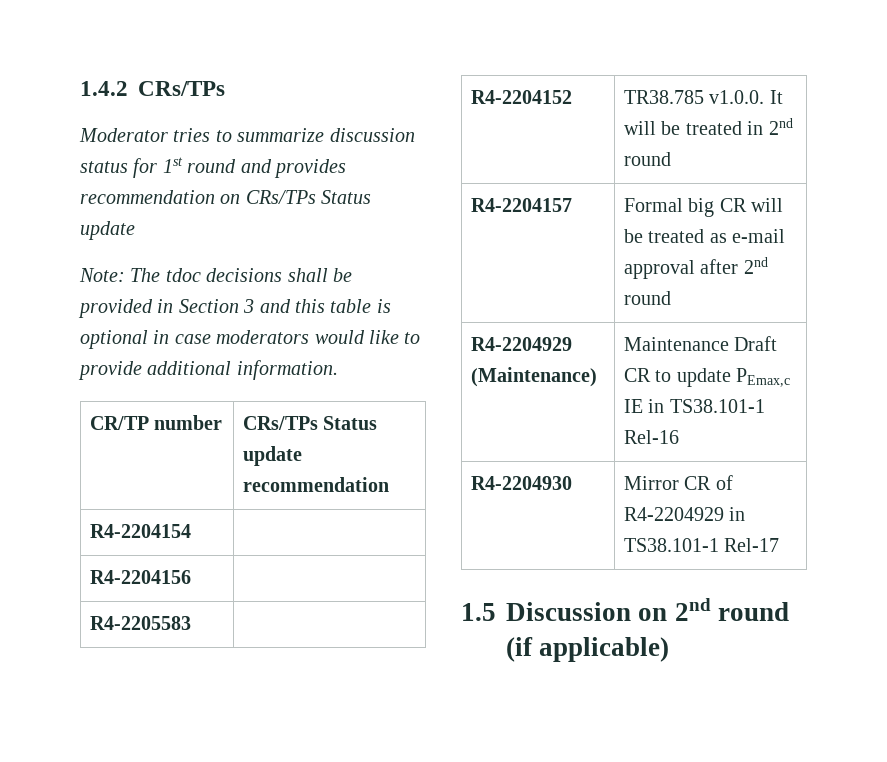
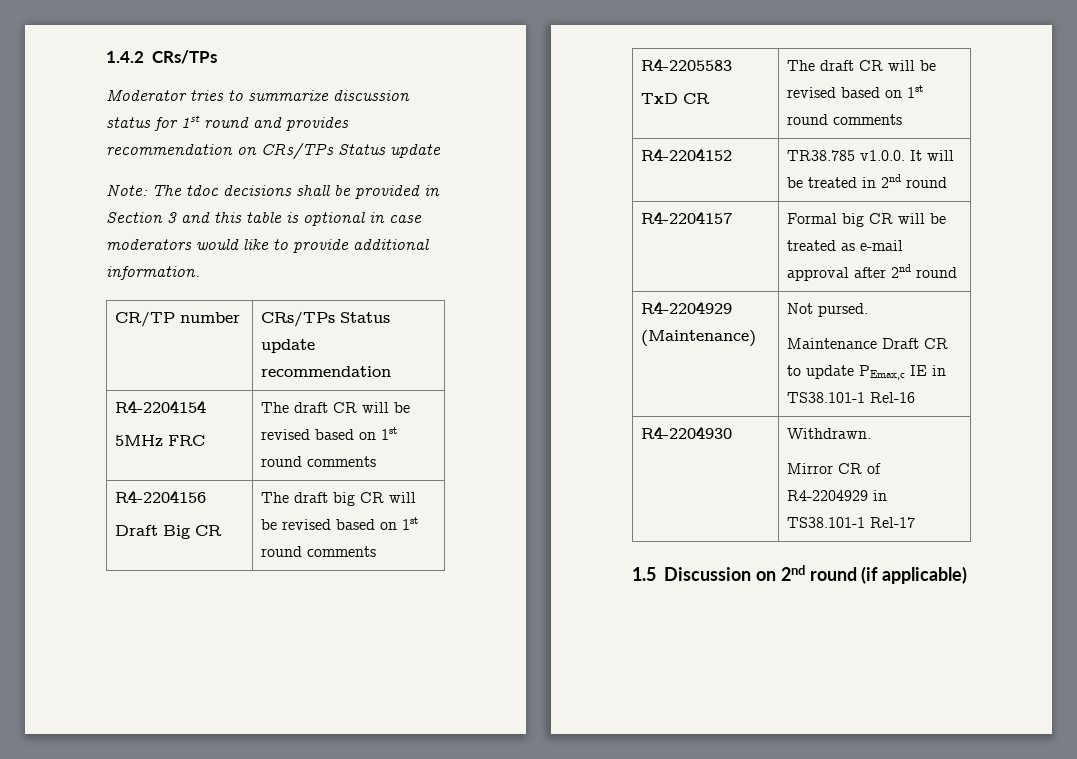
[90,570,192,584] [90,616,192,630] | // R4-2204156 | // R4-2205583 | -> [114,435,205,447] [260,402,410,413] [260,427,397,440] [260,456,376,467] [114,490,206,503] [114,525,222,539] [260,492,416,506] [260,517,418,530] [260,546,376,557] [640,58,732,71] [640,93,710,104] [786,60,936,71] [786,85,923,98] [786,114,902,125] // 5MHz FRC | The draft CR will be revised based on 1st round comments // R4-2204156 // Draft Big CR | The draft big CR will be revised based on 1st round comments // R4-2205583 // TxD CR | The draft CR will be revised based on 1st round comments
(598, 377) none -> [786,303,868,317] Not pursed. //
(573, 483) none -> [786,428,871,439] Withdrawn. //

